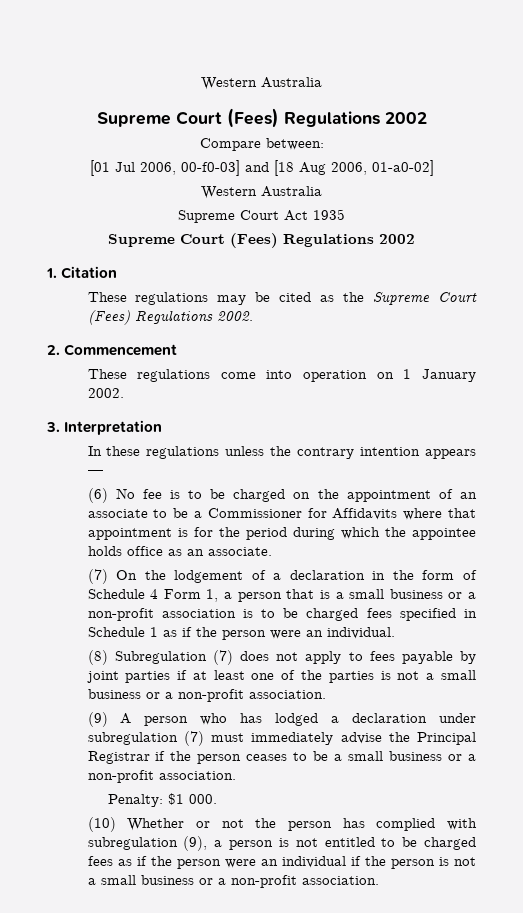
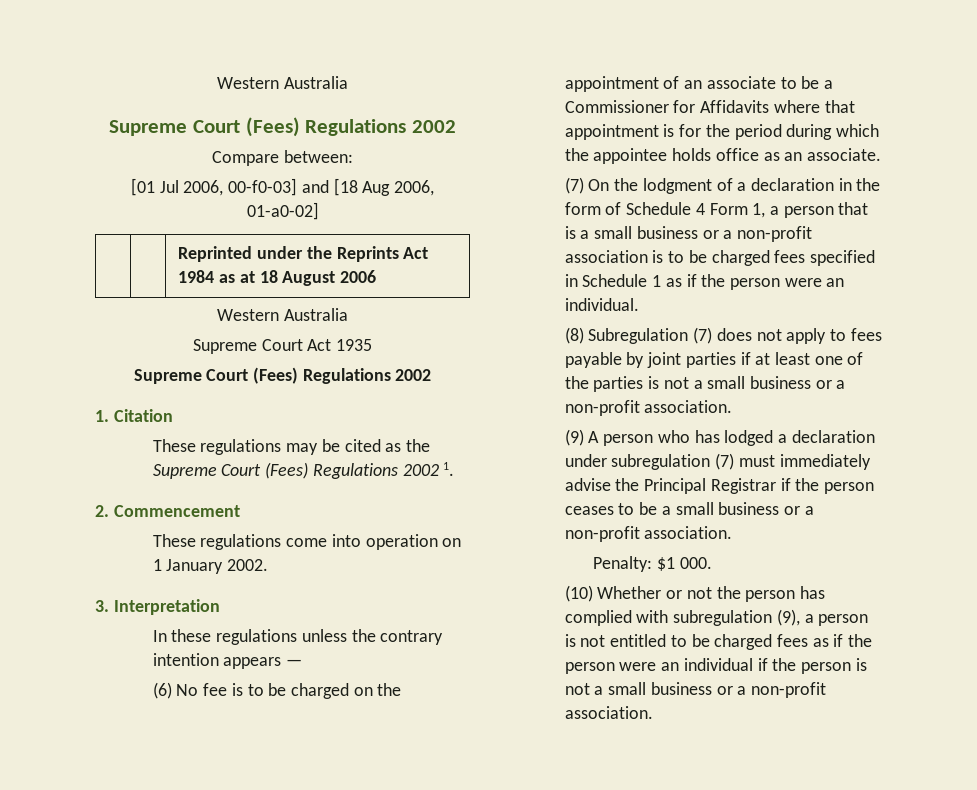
(434, 168) none -> [178,246,429,262] [178,270,376,286] // | | Reprinted under the Reprints Act 1984 as at 18 August 2006
[216,311,253,321] 2002. -> [402,462,455,476] 2002 1.
[174,570,244,583] lodgement -> [642,178,712,194] lodgment

